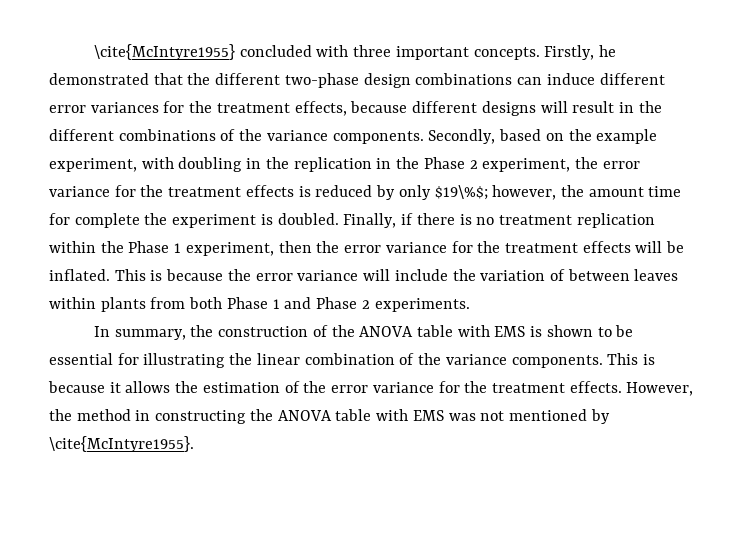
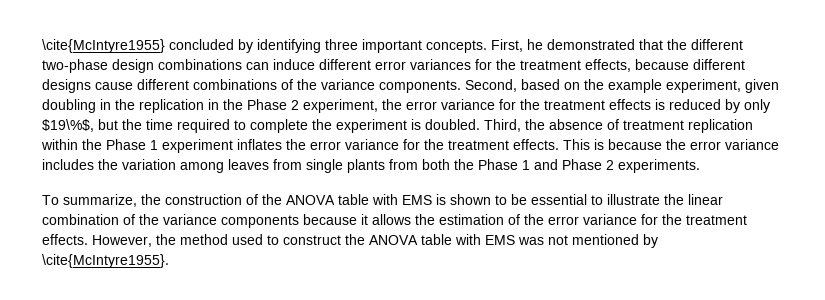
[316,45,349,57] with -> [238,39,321,53] by identifying
[544,45,595,60] Firstly, -> [491,39,523,52] First,
[540,101,662,113] will result in the -> [95,82,133,90] cause
[428,129,496,144] Secondly, -> [465,79,517,92] Second,
[141,157,174,169] with -> [745,79,779,93] given
[434,185,682,200] [49,213,70,225] $19\%$; however, the amount time for -> [42,119,246,133] $19\%$, but the time required to
[343,213,495,228] Finally, if there is no -> [484,119,619,132] Third, the absence of
[185,241,685,256] [49,269,110,281] experiment, then the error variance for the treatment effects will be inflated. -> [162,139,559,153] experiment inflates the error variance for the treatment effects.
[363,269,679,281] [49,297,96,309] will include the variation of between leaves within -> [42,159,343,173] includes the variation among leaves from single
(223, 303) none -> [454,159,474,170] the
[93,326,186,340] In summary, -> [42,194,137,207] To summarize,
[117,353,226,368] for illustrating -> [591,194,660,205] to illustrate
[511,353,655,368] components. This is -> [221,215,299,228] components
[135,410,247,424] in constructing -> [232,234,341,245] used to construct

